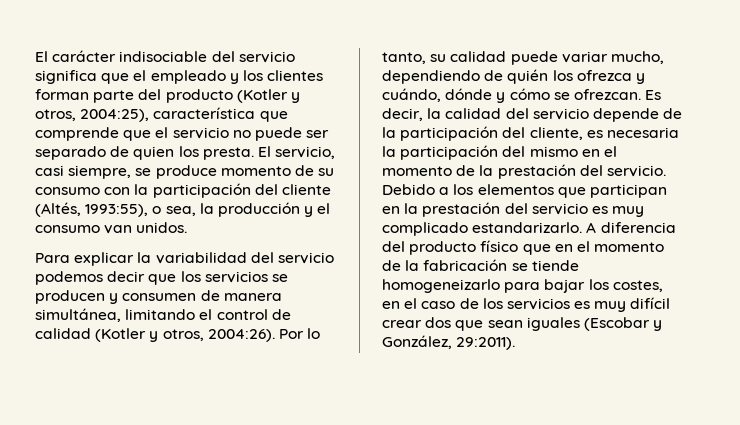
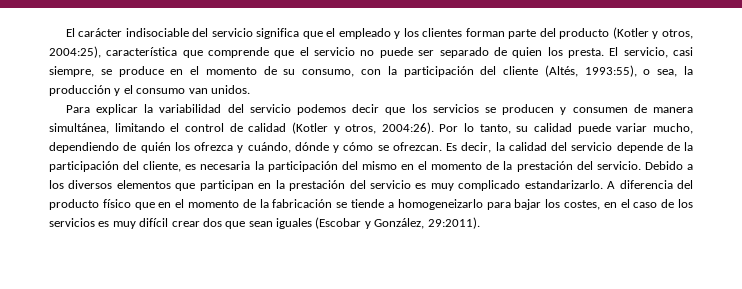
(217, 172) none -> [170,66,200,75] en el
[35,187,100,195] consumo -> [302,69,355,77] consumo,
(474, 189) none -> [68,180,113,189] diversos
(579, 265) none -> [387,202,394,208] a

